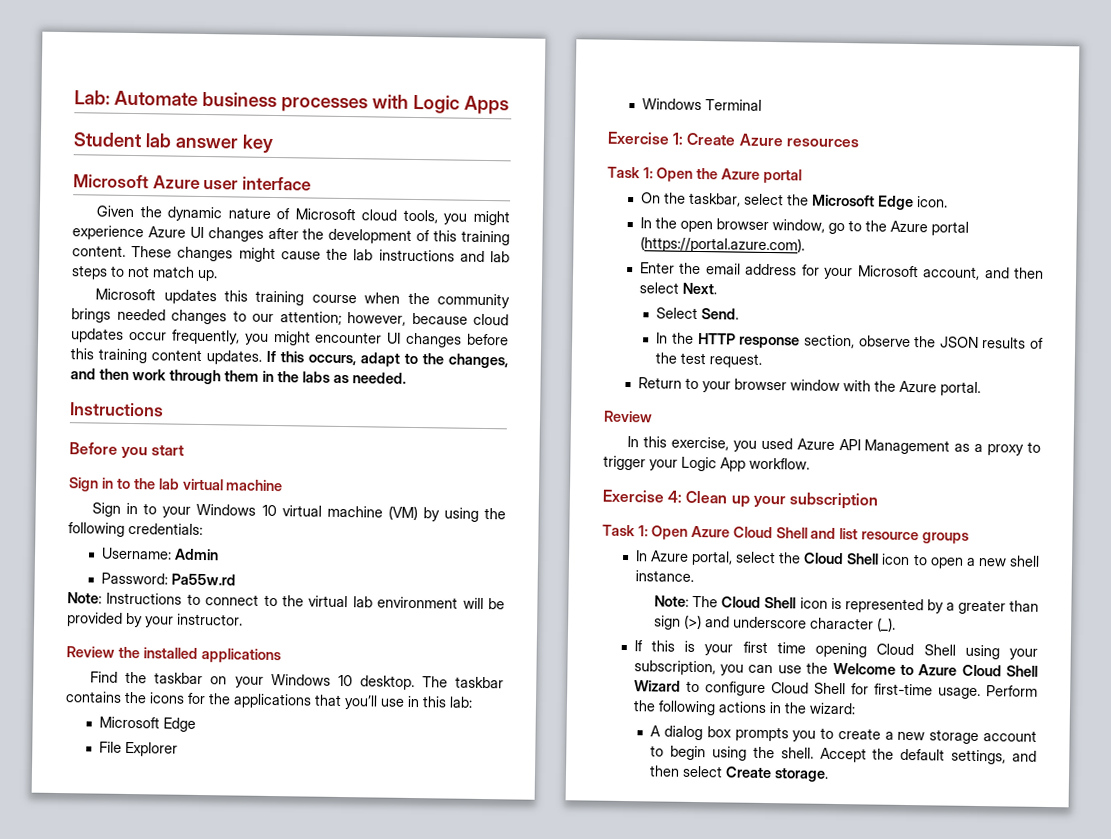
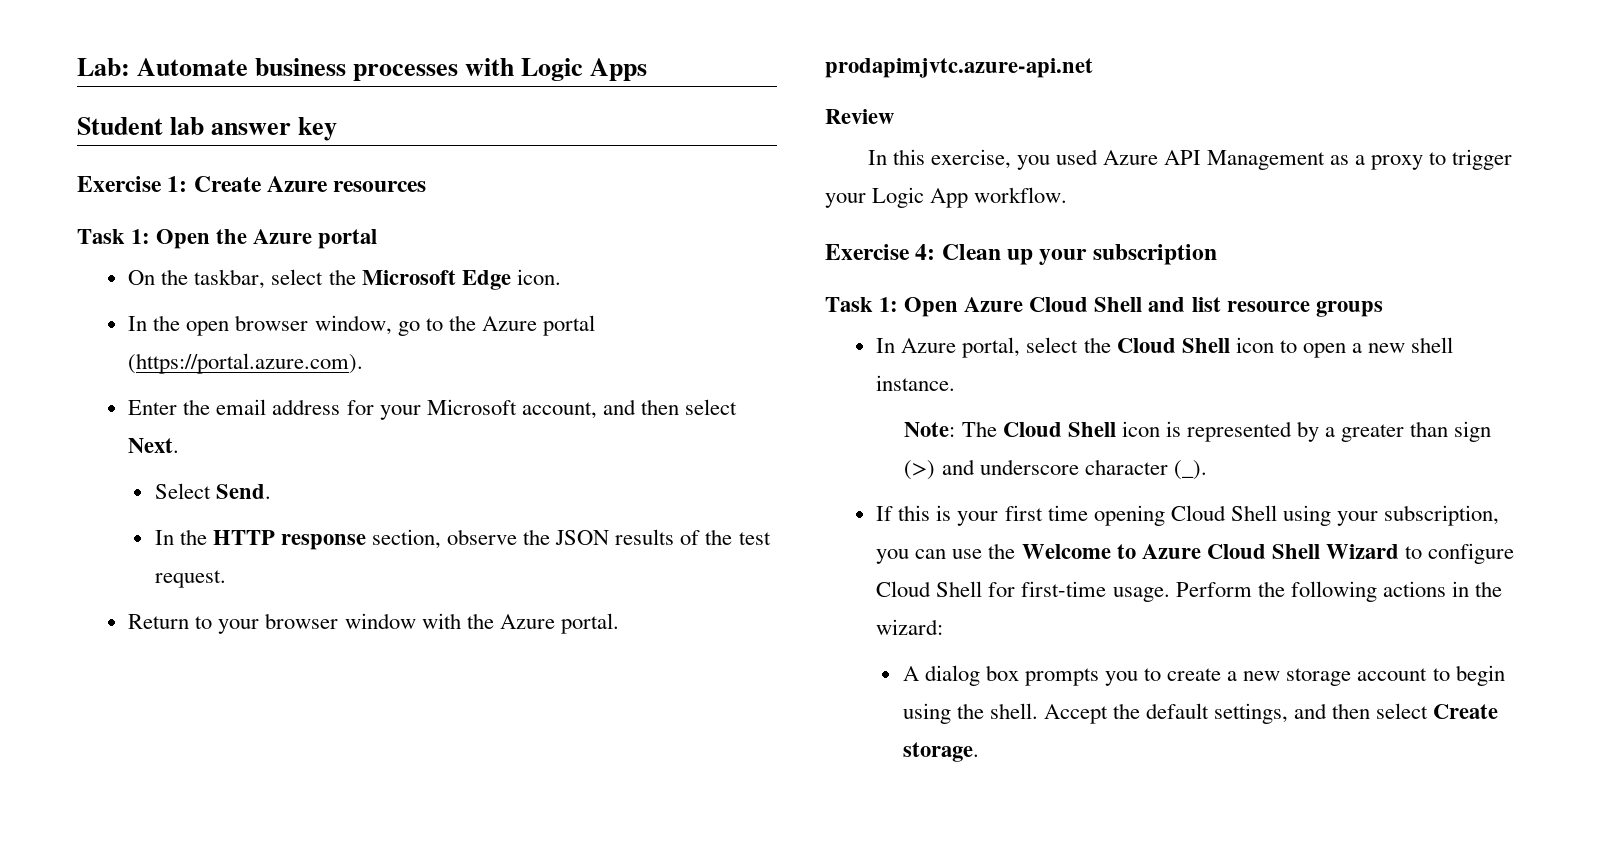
[73,174,311,191] [96,205,510,226] [72,225,511,246] [72,245,511,263] [71,265,218,282] [95,288,510,309] [71,308,509,326] [71,328,509,348] [70,348,508,369] [70,368,406,385] [70,402,164,417] [69,442,186,459] [68,477,284,492] [92,502,506,522] [68,522,203,537] [100,547,219,561] [100,572,236,586] [67,592,505,610] [67,612,243,628] [66,646,281,664] [90,671,504,691] [65,691,473,710] [98,716,196,732] [98,741,178,757] [641,98,762,111] // Microsoft Azure user interface // Given the dynamic nature of Microsoft cloud tools, you might experience Azure UI changes after the development of this training content. These changes might cause the lab instructions and lab steps to not match up. // Microsoft updates this training course when the community brings needed changes to our attention; however, because cloud updates occur frequently, you might encounter UI changes before this training content updates. If this occurs, adapt to the changes, and then work through them in the labs as needed. // Instructions // Before you start // Sign in to the lab virtual machine // Sign in to your Windows 10 virtual machine (VM) by using the following credentials: // Username: Admin // Password: Pa55w.rd // Note: Instructions to connect to the virtual lab environment will be provided by your instructor. // Review the installed applications // Find the taskbar on your Windows 10 desktop. The taskbar contains the icons for the applications that you’ll use in this lab: // Microsoft Edge // File Explorer // Windows Terminal -> (338, 129) none
(981, 389) none -> [825,58,1093,78] // prodapimjvtc.azure-api.net

